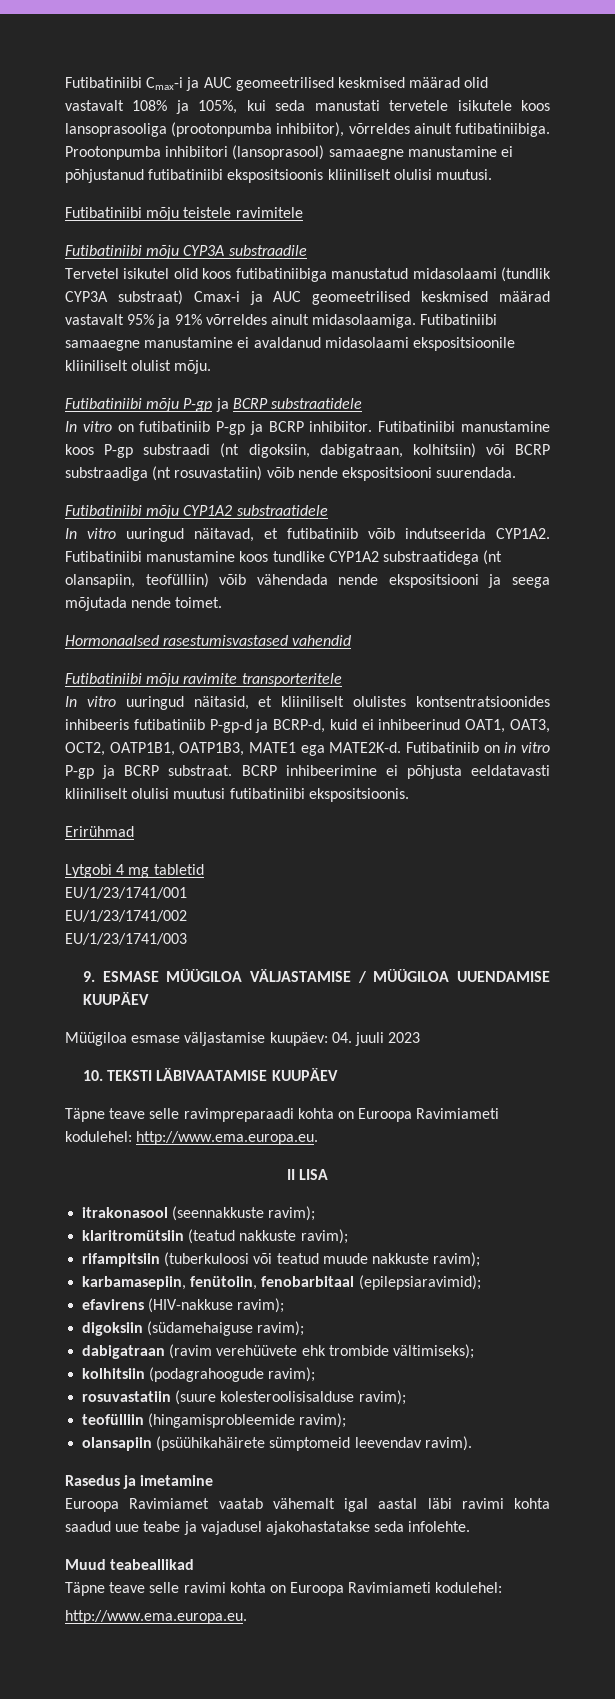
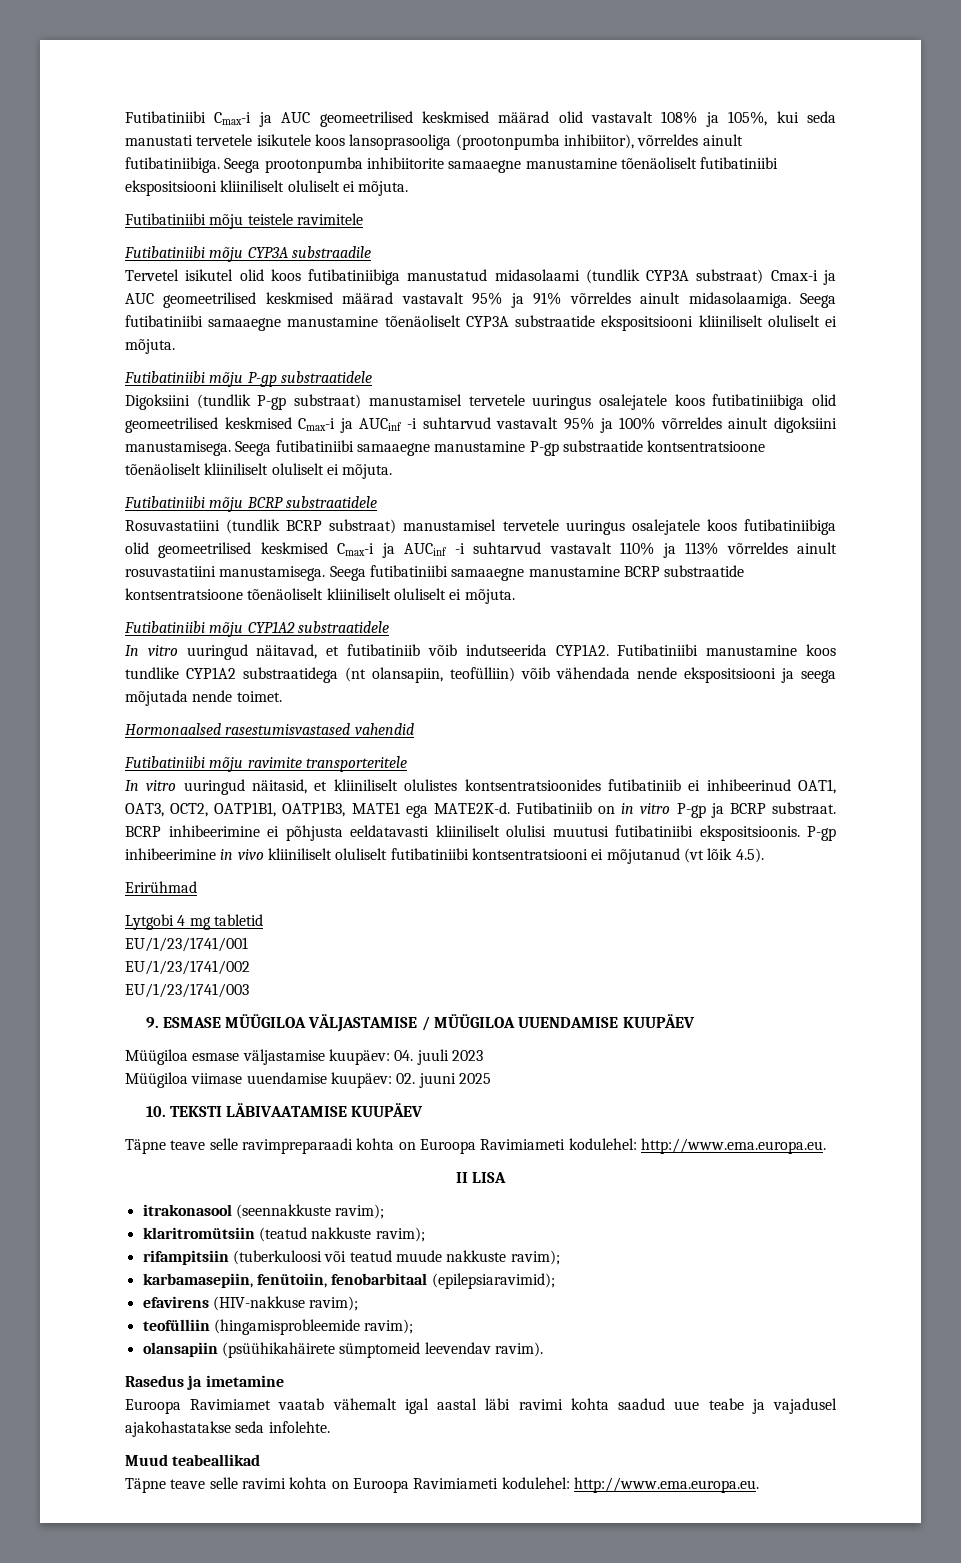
[65,145,513,160] [65,169,492,183] Prootonpumba inhibiitori (lansoprasool) samaaegne manustamine ei põhjustanud futibatiniibi ekspositsioonis kliiniliselt olulisi muutusi. -> [224,157,779,173] [125,180,409,196] Seega prootonpumba inhibiitorite samaaegne manustamine tõenäoliselt futibatiniibi ekspositsiooni kliiniliselt oluliselt ei mõjuta.
[420,314,498,325] [65,337,515,351] [65,360,212,374] [65,398,362,412] [65,421,550,435] [65,443,550,458] [65,466,517,481] Futibatiniibi samaaegne manustamine ei avaldanud midasolaami ekspositsioonile kliiniliselt olulist mõju. // Futibatiniibi mõju P-gp ja BCRP substraatidele // In vitro on futibatiniib P-gp ja BCRP inhibiitor. Futibatiniibi manustamine koos P-gp substraadi (nt digoksiin, dabigatraan, kolhitsiin) või BCRP substraadiga (nt rosuvastatiin) võib nende ekspositsiooni suurendada. -> [800,293,836,308] [125,315,837,331] [125,339,175,354] [124,371,372,387] [125,394,837,410] [125,417,838,433] [125,440,766,456] [125,463,393,479] [124,496,377,512] [125,519,836,535] [125,542,837,558] [125,565,745,581] [125,588,515,604] Seega futibatiniibi samaaegne manustamine tõenäoliselt CYP3A substraatide ekspositsiooni kliiniliselt oluliselt ei mõjuta. // Futibatiniibi mõju P-gp substraatidele // Digoksiini (tundlik P-gp substraat) manustamisel tervetele uuringus osalejatele koos futibatiniibiga olid geomeetrilised keskmised Cmax-i ja AUCinf -i suhtarvud vastavalt 95% ja 100% võrreldes ainult digoksiini manustamisega. Seega futibatiniibi samaaegne manustamine P-gp substraatide kontsentratsioone tõenäoliselt kliiniliselt oluliselt ei mõjuta. // Futibatiniibi mõju BCRP substraatidele // Rosuvastatiini (tundlik BCRP substraat) manustamisel tervetele uuringus osalejatele koos futibatiniibiga olid geomeetrilised keskmised Cmax-i ja AUCinf -i suhtarvud vastavalt 110% ja 113% võrreldes ainult rosuvastatiini manustamisega. Seega futibatiniibi samaaegne manustamine BCRP substraatide kontsentratsioone tõenäoliselt kliiniliselt oluliselt ei mõjuta.
[65,719,357,733] inhibeeris futibatiniib P-gp-d ja BCRP-d, kuid -> [607,779,681,791] futibatiniib
(409, 795) none -> [807,826,836,841] [125,848,764,864] P-gp inhibeerimine in vivo kliiniliselt oluliselt futibatiniibi kontsentratsiooni ei mõjutanud (vt lõik 4.5).
(421, 1037) none -> [125,1072,491,1088] // Müügiloa viimase uuendamise kuupäev: 02. juuni 2025
[82,1321,305,1336] [82,1344,474,1359] [82,1367,316,1382] [82,1390,406,1405] // digoksiin (südamehaiguse ravim); // dabigatraan (ravim verehüüvete ehk trombide vältimiseks); // kolhitsiin (podagrahoogude ravim); // rosuvastatiin (suure kolesteroolisisalduse ravim); -> (359, 1303) none
(503, 1587) // -> (570, 1483) none

